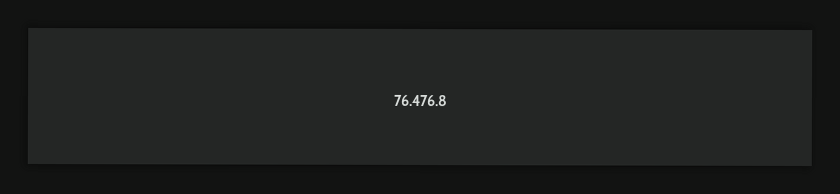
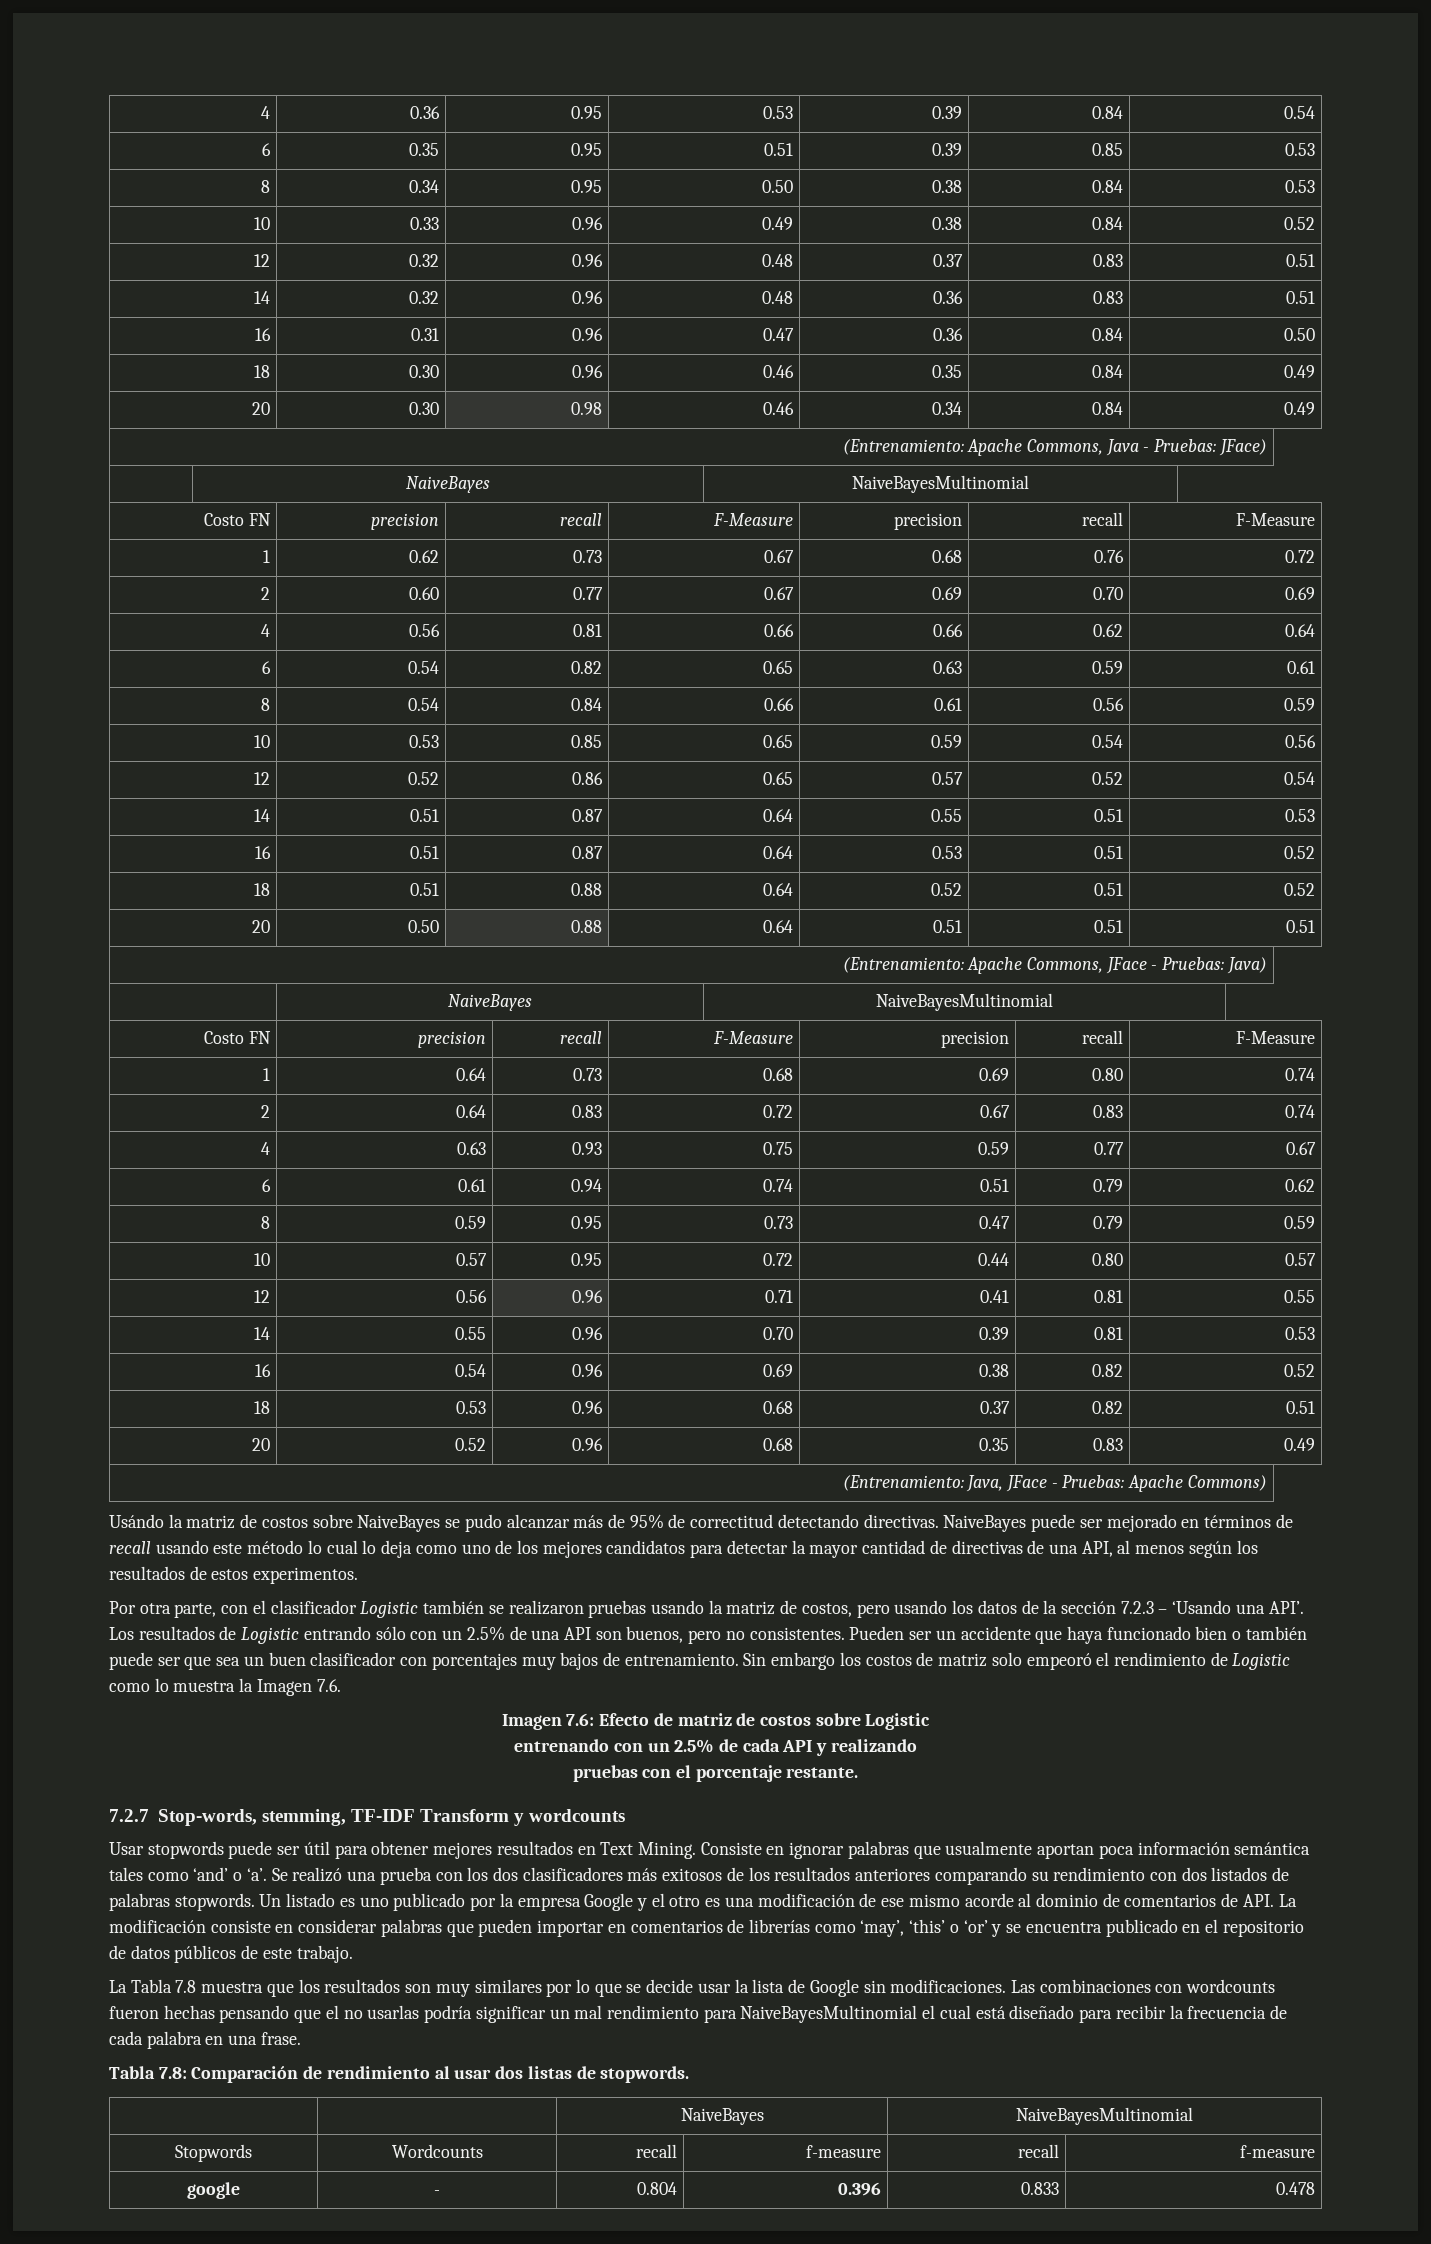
[392,94,448,107] 76.476.8 -> [260,106,270,119] [409,106,440,119] [570,106,602,119] [762,106,793,119] [931,106,962,119] [1091,106,1123,119] [1283,106,1315,119] [261,143,271,156] [408,143,439,156] [570,143,602,156] [763,143,793,156] [931,143,962,156] [1091,143,1123,156] [1284,143,1315,156] [260,180,270,193] [408,180,439,193] [570,180,602,193] [761,180,793,193] [931,180,962,193] [1091,180,1123,193] [1284,180,1315,193] [253,217,270,230] [409,217,439,230] [571,217,603,230] [761,217,793,230] [931,217,962,230] [1091,217,1123,230] [1283,217,1315,230] [253,254,270,267] [408,254,439,267] [571,254,603,267] [761,254,793,267] [932,254,963,267] [1092,254,1123,267] [1285,254,1315,267] [253,291,270,304] [408,291,439,304] [571,291,603,304] [761,291,793,304] [932,291,963,304] [1092,291,1123,304] [1285,291,1315,304] [254,328,271,341] [410,328,439,341] [571,328,603,341] [762,328,794,341] [932,328,963,341] [1091,328,1123,341] [1283,328,1315,341] [253,365,270,378] [408,365,439,378] [571,365,603,378] [762,365,794,378] [931,365,962,378] [1091,365,1123,378] [1283,365,1315,378] [251,402,270,415] [408,402,439,415] [570,402,602,415] [762,402,794,415] [931,402,962,415] [1091,402,1123,415] [1283,402,1315,415] [842,439,1267,456] [406,476,490,493] [851,475,1029,493] [204,513,271,526] [370,513,439,530] [559,513,602,526] [712,513,793,526] [893,513,962,530] [1081,512,1123,526] [1235,513,1315,526] [262,550,270,563] [408,550,439,563] [572,550,602,563] [763,550,794,563] [931,550,962,563] [1093,550,1124,563] [1284,550,1315,563] [260,587,270,600] [408,587,439,600] [572,587,603,600] [763,587,794,600] [931,587,962,600] [1092,587,1123,600] [1284,587,1315,600] [260,624,270,637] [408,624,440,637] [572,624,602,637] [763,624,794,637] [932,624,963,637] [1092,624,1123,637] [1284,624,1315,637] [261,661,271,674] [407,661,439,674] [570,661,602,674] [762,661,793,674] [932,661,962,674] [1091,661,1123,674] [1286,661,1315,674] [260,698,270,711] [407,698,439,711] [570,698,602,711] [763,698,794,711] [933,698,962,711] [1092,698,1124,711] [1283,698,1315,711] [253,735,270,748] [408,735,439,748] [570,735,602,748] [762,735,793,748] [930,735,962,748] [1091,735,1123,748] [1284,735,1316,748] [253,772,270,785] [407,772,439,785] [571,772,603,785] [762,772,793,785] [931,772,963,785] [1091,772,1123,785] [1283,772,1315,785] [253,809,270,822] [409,809,439,822] [571,809,603,822] [762,809,793,822] [930,809,962,822] [1093,809,1123,822] [1284,809,1315,822] [254,846,271,859] [409,846,439,859] [571,846,603,859] [762,846,793,859] [931,846,962,859] [1093,846,1123,859] [1283,846,1315,859] [253,883,270,896] [409,883,439,896] [570,883,602,896] [762,883,793,896] [930,883,962,896] [1093,883,1123,896] [1283,883,1315,896] [251,920,270,933] [407,920,439,933] [570,920,602,933] [762,920,793,933] [932,920,962,933] [1093,920,1123,933] [1285,920,1315,933] [842,957,1267,974] [448,994,532,1011] [875,993,1053,1011] [204,1031,271,1044] [417,1031,486,1048] [559,1031,602,1044] [712,1031,793,1044] [940,1031,1009,1048] [1081,1030,1123,1044] [1235,1031,1315,1044] [262,1068,270,1081] [455,1068,486,1081] [572,1068,602,1081] [762,1068,793,1081] [978,1068,1009,1081] [1091,1068,1123,1081] [1284,1068,1315,1081] [260,1105,270,1118] [455,1105,486,1118] [571,1105,602,1118] [762,1105,793,1118] [979,1105,1010,1118] [1092,1105,1123,1118] [1284,1105,1315,1118] [260,1142,270,1155] [456,1142,486,1155] [571,1142,602,1155] [762,1142,793,1155] [977,1142,1009,1155] [1093,1142,1124,1155] [1285,1142,1316,1155] [261,1179,271,1192] [457,1179,486,1192] [570,1179,602,1192] [762,1179,793,1192] [979,1179,1009,1192] [1092,1179,1123,1192] [1284,1179,1315,1192] [260,1216,270,1229] [454,1216,486,1229] [570,1216,602,1229] [763,1216,793,1229] [978,1216,1010,1229] [1092,1216,1123,1229] [1283,1216,1315,1229] [253,1253,270,1266] [455,1253,487,1266] [570,1253,602,1266] [762,1253,793,1266] [977,1253,1009,1266] [1091,1253,1123,1266] [1284,1253,1316,1266] [253,1290,270,1303] [455,1290,487,1303] [571,1290,603,1303] [764,1290,793,1303] [979,1290,1009,1303] [1093,1290,1123,1303] [1283,1290,1315,1303] [253,1327,270,1340] [454,1327,486,1340] [571,1327,603,1340] [762,1327,793,1340] [978,1327,1009,1340] [1093,1327,1123,1340] [1284,1327,1315,1340] [254,1364,271,1377] [454,1364,486,1377] [571,1364,603,1377] [762,1364,793,1377] [978,1364,1009,1377] [1091,1364,1123,1377] [1283,1364,1315,1377] [253,1401,270,1414] [455,1401,486,1414] [571,1401,603,1414] [762,1401,793,1414] [979,1401,1010,1414] [1091,1401,1123,1414] [1285,1401,1315,1414] [251,1438,270,1451] [454,1438,486,1451] [571,1438,603,1451] [762,1438,793,1451] [978,1438,1009,1451] [1092,1438,1123,1451] [1283,1438,1315,1451] [842,1475,1267,1492] [109,1514,1293,1532] [109,1540,1258,1558] [109,1566,359,1584] [109,1600,1304,1618] [109,1626,1307,1644] [109,1652,1291,1670] [109,1678,341,1696] [501,1713,931,1730] [514,1739,917,1756] [572,1765,859,1782] [109,1809,626,1826] [109,1841,1311,1859] [109,1867,1290,1885] [109,1893,1297,1911] [109,1919,1304,1937] [109,1945,353,1963] [109,1979,1276,1997] [109,2005,1287,2023] [109,2031,301,2049] [109,2066,690,2083] [680,2108,764,2125] [1015,2107,1193,2125] [175,2144,252,2162] [391,2144,483,2158] [635,2144,677,2158] [805,2145,881,2158] [1017,2144,1059,2158] [1239,2145,1315,2158] [187,2182,240,2199] [434,2190,440,2195] [636,2182,677,2195] [837,2182,881,2196] [1020,2182,1059,2195] [1275,2182,1315,2195] 4 | 0.36 | 0.95 | 0.53 | 0.39 | 0.84 | 0.54 // 6 | 0.35 | 0.95 | 0.51 | 0.39 | 0.85 | 0.53 // 8 | 0.34 | 0.95 | 0.50 | 0.38 | 0.84 | 0.53 // 10 | 0.33 | 0.96 | 0.49 | 0.38 | 0.84 | 0.52 // 12 | 0.32 | 0.96 | 0.48 | 0.37 | 0.83 | 0.51 // 14 | 0.32 | 0.96 | 0.48 | 0.36 | 0.83 | 0.51 // 16 | 0.31 | 0.96 | 0.47 | 0.36 | 0.84 | 0.50 // 18 | 0.30 | 0.96 | 0.46 | 0.35 | 0.84 | 0.49 // 20 | 0.30 | 0.98 | 0.46 | 0.34 | 0.84 | 0.49 // (Entrenamiento: Apache Commons, Java - Pruebas: JFace) // | NaiveBayes | NaiveBayesMultinomial // Costo FN | precision | recall | F-Measure | precision | recall | F-Measure // 1 | 0.62 | 0.73 | 0.67 | 0.68 | 0.76 | 0.72 // 2 | 0.60 | 0.77 | 0.67 | 0.69 | 0.70 | 0.69 // 4 | 0.56 | 0.81 | 0.66 | 0.66 | 0.62 | 0.64 // 6 | 0.54 | 0.82 | 0.65 | 0.63 | 0.59 | 0.61 // 8 | 0.54 | 0.84 | 0.66 | 0.61 | 0.56 | 0.59 // 10 | 0.53 | 0.85 | 0.65 | 0.59 | 0.54 | 0.56 // 12 | 0.52 | 0.86 | 0.65 | 0.57 | 0.52 | 0.54 // 14 | 0.51 | 0.87 | 0.64 | 0.55 | 0.51 | 0.53 // 16 | 0.51 | 0.87 | 0.64 | 0.53 | 0.51 | 0.52 // 18 | 0.51 | 0.88 | 0.64 | 0.52 | 0.51 | 0.52 // 20 | 0.50 | 0.88 | 0.64 | 0.51 | 0.51 | 0.51 // (Entrenamiento: Apache Commons, JFace - Pruebas: Java) // | NaiveBayes | NaiveBayesMultinomial // Costo FN | precision | recall | F-Measure | precision | recall | F-Measure // 1 | 0.64 | 0.73 | 0.68 | 0.69 | 0.80 | 0.74 // 2 | 0.64 | 0.83 | 0.72 | 0.67 | 0.83 | 0.74 // 4 | 0.63 | 0.93 | 0.75 | 0.59 | 0.77 | 0.67 // 6 | 0.61 | 0.94 | 0.74 | 0.51 | 0.79 | 0.62 // 8 | 0.59 | 0.95 | 0.73 | 0.47 | 0.79 | 0.59 // 10 | 0.57 | 0.95 | 0.72 | 0.44 | 0.80 | 0.57 // 12 | 0.56 | 0.96 | 0.71 | 0.41 | 0.81 | 0.55 // 14 | 0.55 | 0.96 | 0.70 | 0.39 | 0.81 | 0.53 // 16 | 0.54 | 0.96 | 0.69 | 0.38 | 0.82 | 0.52 // 18 | 0.53 | 0.96 | 0.68 | 0.37 | 0.82 | 0.51 // 20 | 0.52 | 0.96 | 0.68 | 0.35 | 0.83 | 0.49 // (Entrenamiento: Java, JFace - Pruebas: Apache Commons) // Usándo la matriz de costos sobre NaiveBayes se pudo alcanzar más de 95% de correctitud detectando directivas. NaiveBayes puede ser mejorado en términos de recall usando este método lo cual lo deja como uno de los mejores candidatos para detectar la mayor cantidad de directivas de una API, al menos según los resultados de estos experimentos. // Por otra parte, con el clasificador Logistic también se realizaron pruebas usando la matriz de costos, pero usando los datos de la sección 7.2.3 – ‘Usando una API’. Los resultados de Logistic entrando sólo con un 2.5% de una API son buenos, pero no consistentes. Pueden ser un accidente que haya funcionado bien o también puede ser que sea un buen clasificador con porcentajes muy bajos de entrenamiento. Sin embargo los costos de matriz solo empeoró el rendimiento de Logistic como lo muestra la Imagen 7.6. // Imagen 7.6: Efecto de matriz de costos sobre Logistic // entrenando con un 2.5% de cada API y realizando // pruebas con el porcentaje restante. // 7.2.7 Stop-words, stemming, TF-IDF Transform y wordcounts // Usar stopwords puede ser útil para obtener mejores resultados en Text Mining. Consiste en ignorar palabras que usualmente aportan poca información semántica tales como ‘and’ o ‘a’. Se realizó una prueba con los dos clasificadores más exitosos de los resultados anteriores comparando su rendimiento con dos listados de palabras stopwords. Un listado es uno publicado por la empresa Google y el otro es una modificación de ese mismo acorde al dominio de comentarios de API. La modificación consiste en considerar palabras que pueden importar en comentarios de librerías como ‘may’, ‘this’ o ‘or’ y se encuentra publicado en el repositorio de datos públicos de este trabajo. // La Tabla 7.8 muestra que los resultados son muy similares por lo que se decide usar la lista de Google sin modificaciones. Las combinaciones con wordcounts fueron hechas pensando que el no usarlas podría significar un mal rendimiento para NaiveBayesMultinomial el cual está diseñado para recibir la frecuencia de cada palabra en una frase. // Tabla 7.8: Comparación de rendimiento al usar dos listas de stopwords. // | | NaiveBayes | NaiveBayesMultinomial // Stopwords | Wordcounts | recall | f-measure | recall | f-measure // google | - | 0.804 | 0.396 | 0.833 | 0.478

